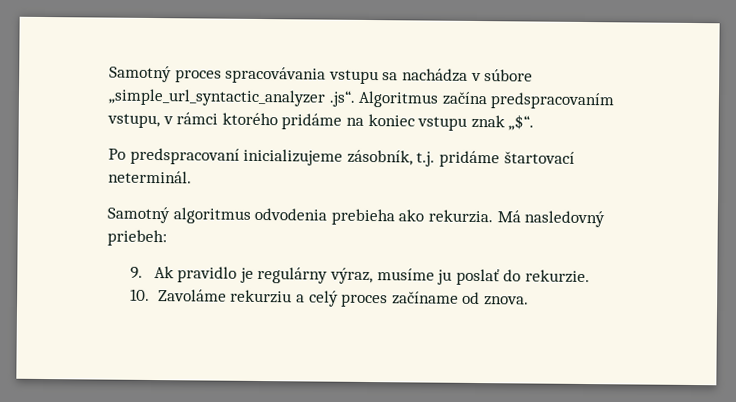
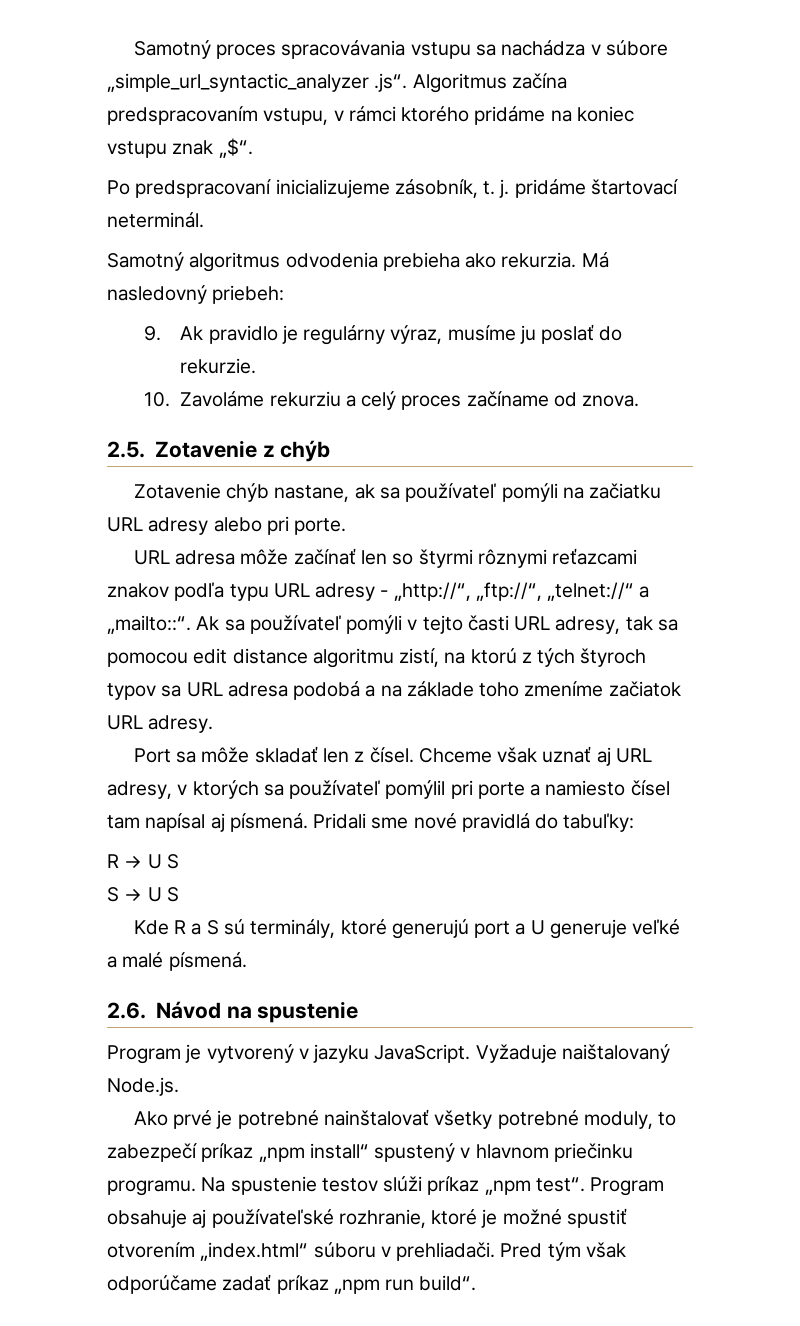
[416,151,436,167] t.j. -> [483,179,510,198] t. j.
(529, 301) none -> [107,440,331,462] [133,483,662,502] [107,516,347,535] [133,548,638,568] [107,582,650,601] [107,615,678,634] [107,648,647,668] [107,681,681,700] [107,715,214,733] [133,746,652,766] [107,780,670,799] [107,813,635,832] [107,854,179,869] [107,887,179,902] [133,919,681,939] [107,952,247,971] [107,1001,359,1023] [107,1044,670,1064] [107,1077,179,1096] [133,1109,677,1129] [107,1143,633,1162] [107,1176,665,1196] [107,1208,627,1228] [107,1242,626,1261] [107,1274,477,1294] // 2.5. Zotavenie z chýb // Zotavenie chýb nastane, ak sa používateľ pomýli na začiatku URL adresy alebo pri porte. // URL adresa môže začínať len so štyrmi rôznymi reťazcami znakov podľa typu URL adresy - „http://“, „ftp://“, „telnet://“ a „mailto::“. Ak sa používateľ pomýli v tejto časti URL adresy, tak sa pomocou edit distance algoritmu zistí, na ktorú z tých štyroch typov sa URL adresa podobá a na základe toho zmeníme začiatok URL adresy. // Port sa môže skladať len z čísel. Chceme však uznať aj URL adresy, v ktorých sa používateľ pomýlil pri porte a namiesto čísel tam napísal aj písmená. Pridali sme nové pravidlá do tabuľky: // R → U S // S → U S // Kde R a S sú terminály, ktoré generujú port a U generuje veľké a malé písmená. // 2.6. Návod na spustenie // Program je vytvorený v jazyku JavaScript. Vyžaduje naištalovaný Node.js. // Ako prvé je potrebné nainštalovať všetky potrebné moduly, to zabezpečí príkaz „npm install“ spustený v hlavnom priečinku programu. Na spustenie testov slúži príkaz „npm test“. Program obsahuje aj používateľské rozhranie, ktoré je možné spustiť otvorením „index.html“ súboru v prehliadači. Pred tým však odporúčame zadať príkaz „npm run build“.

